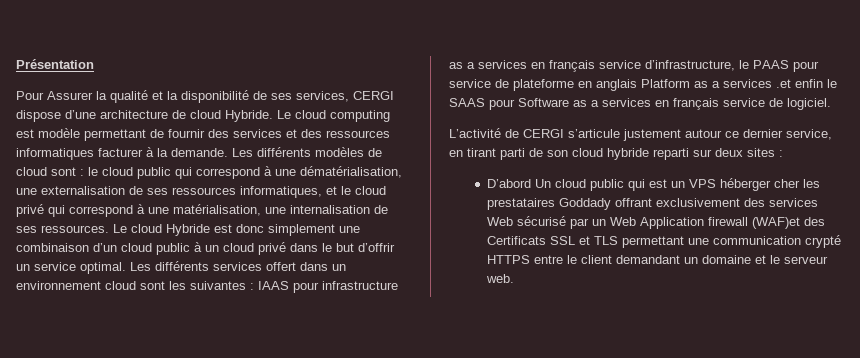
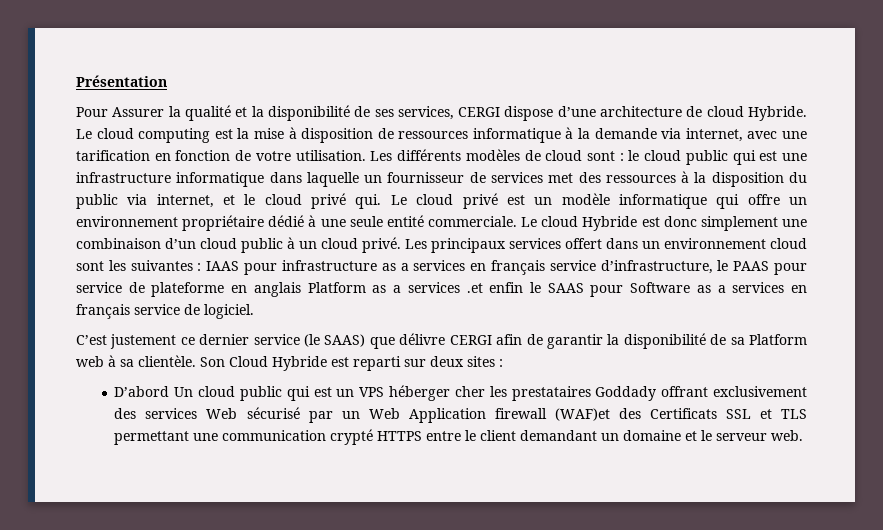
[38,128,390,141] [16,147,228,160] modèle permettant de fournir des services et des ressources informatiques facturer à la demande. -> [237,127,808,143] [76,150,366,161] la mise à disposition de ressources informatique à la demande via internet, avec une tarification en fonction de votre utilisation.
[196,166,402,179] [16,186,386,198] [16,204,388,217] [16,225,109,233] correspond à une dématérialisation, une externalisation de ses ressources informatiques, et le cloud privé qui correspond à une matérialisation, une internalisation de ses ressources. -> [759,151,807,161] [76,171,808,187] [76,193,808,209] [76,215,517,231] est une infrastructure informatique dans laquelle un fournisseur de services met des ressources à la disposition du public via internet, et le cloud privé qui. Le cloud privé est un modèle informatique qui offre un environnement propriétaire dédié à une seule entité commerciale.
[258,242,395,255] [16,261,209,274] privé dans le but d’offrir un service optimal. Les différents -> [362,237,506,253] privé. Les principaux
[449,128,832,141] [449,148,649,160] L’activité de CERGI s’articule justement autour ce dernier service, en tirant parti de son cloud hybride -> [76,333,807,349] [76,355,349,371] C’est justement ce dernier service (le SAAS) que délivre CERGI afin de garantir la disponibilité de sa Platform web à sa clientèle. Son Cloud Hybride est

